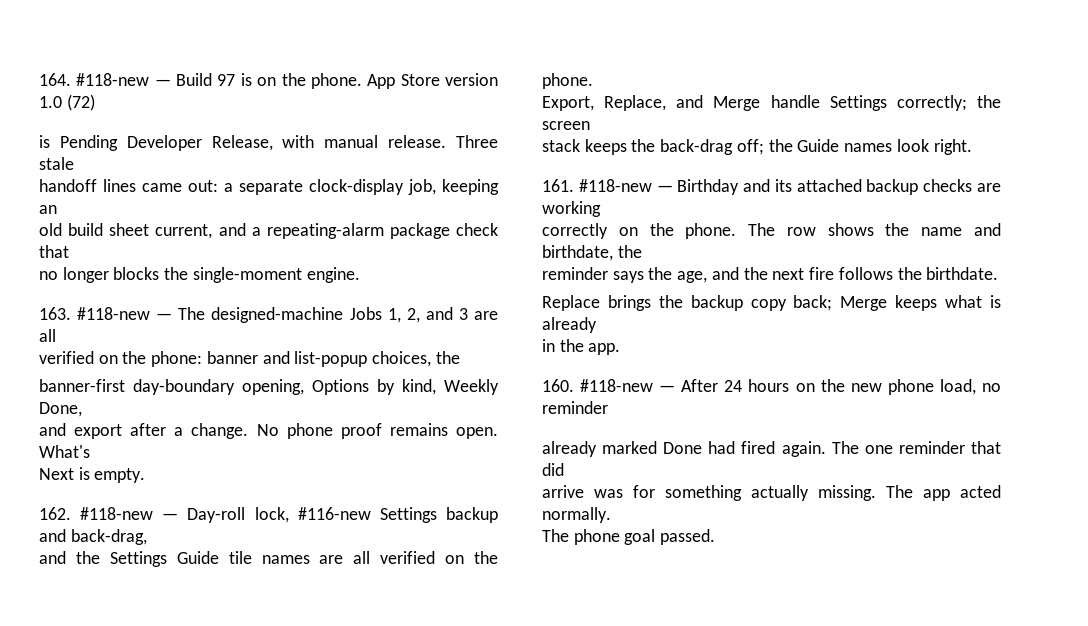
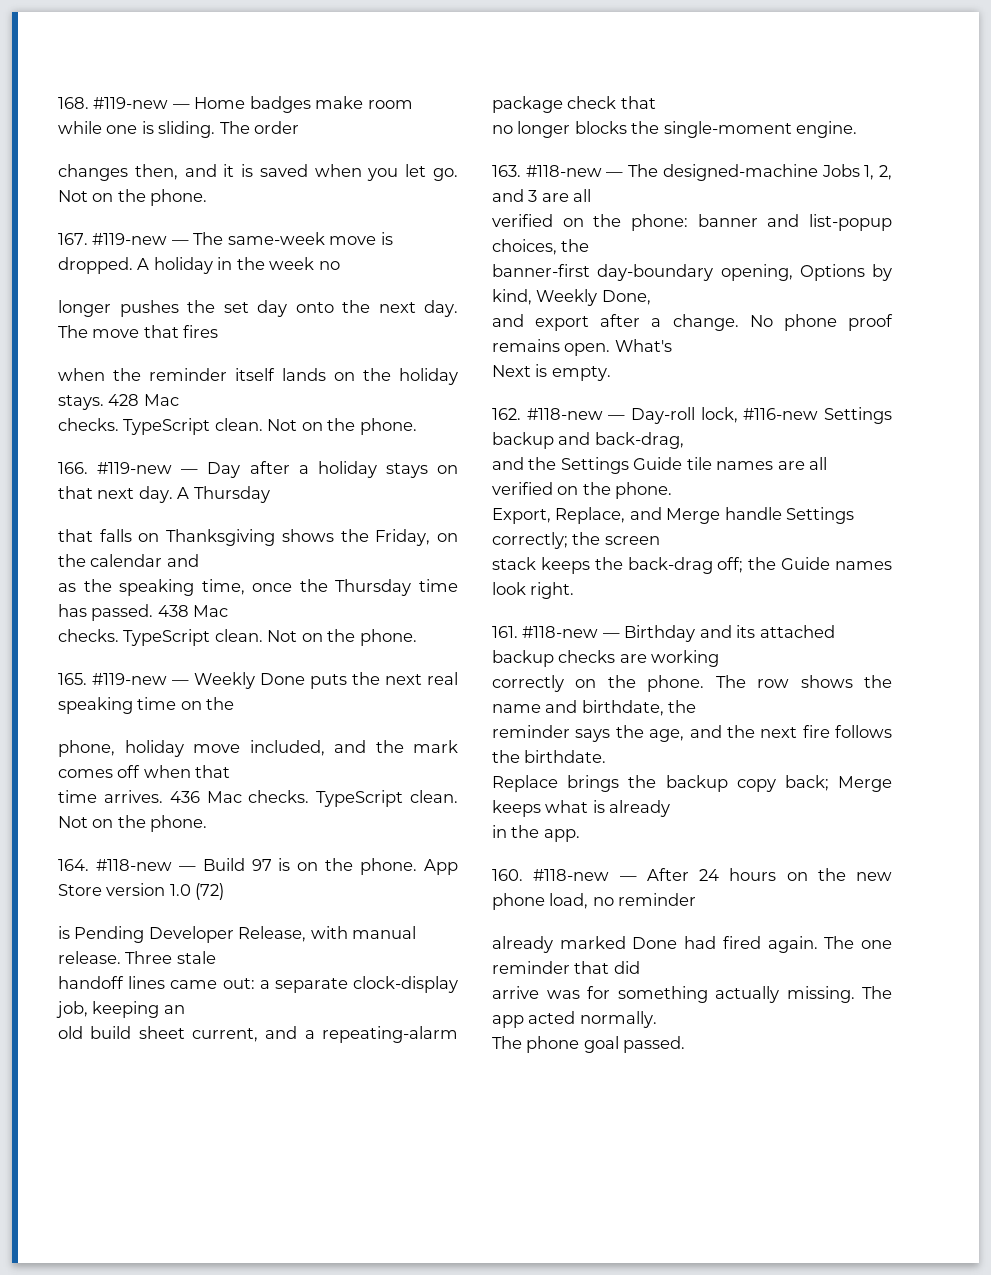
(39, 79) none -> [58,96,413,113] [58,121,300,138] [58,164,458,181] [58,189,208,206] [58,232,393,245] [58,257,340,274] [58,300,458,317] [58,325,219,338] [58,368,458,385] [58,394,179,410] [58,418,417,435] [58,461,458,478] [58,486,270,503] [58,529,459,546] [58,554,199,567] [58,579,458,596] [58,604,229,621] [58,629,417,646] [58,672,458,689] [58,697,235,714] [58,740,458,757] [58,765,231,778] [58,790,458,807] [58,815,208,832] 168. #119-new — Home badges make room while one is sliding. The order // changes then, and it is saved when you let go. Not on the phone. // 167. #119-new — The same-week move is dropped. A holiday in the week no // longer pushes the set day onto the next day. The move that fires // when the reminder itself lands on the holiday stays. 428 Mac // checks. TypeScript clean. Not on the phone. // 166. #119-new — Day after a holiday stays on that next day. A Thursday // that falls on Thanksgiving shows the Friday, on the calendar and // as the speaking time, once the Thursday time has passed. 438 Mac // checks. TypeScript clean. Not on the phone. // 165. #119-new — Weekly Done puts the next real speaking time on the // phone, holiday move included, and the mark comes off when that // time arrives. 436 Mac checks. TypeScript clean. Not on the phone. //

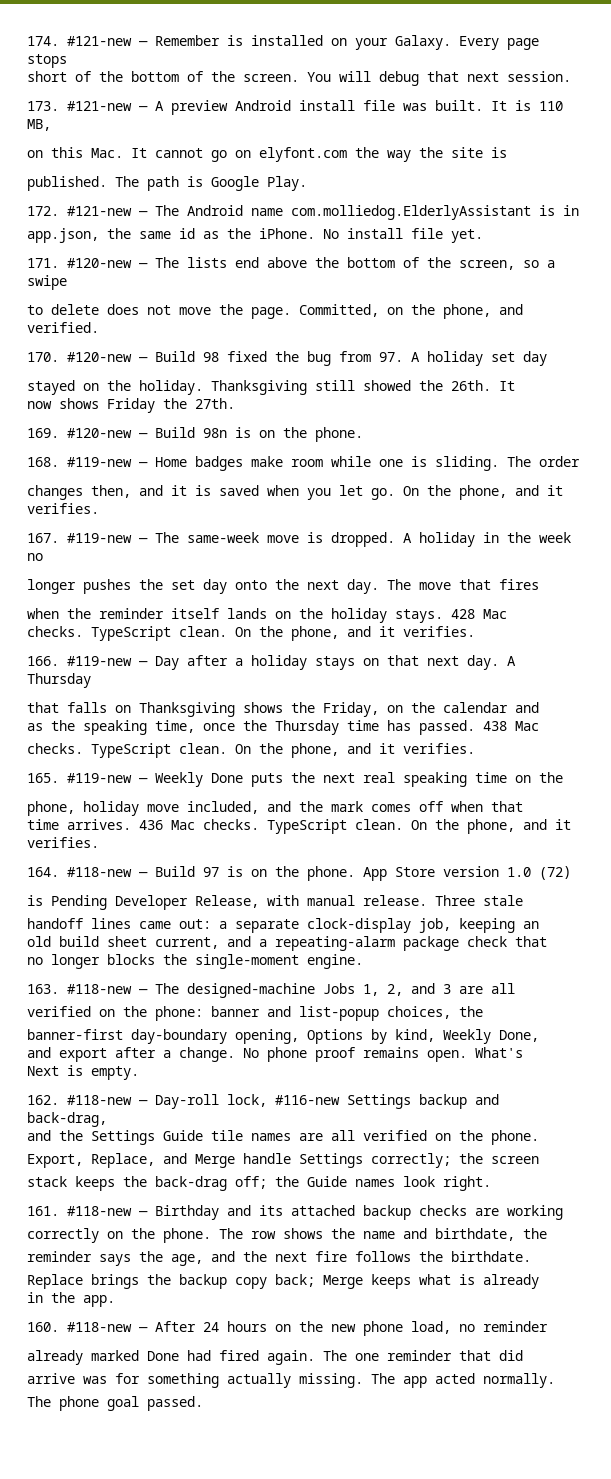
(58, 103) none -> [27,35,539,50] [27,54,67,68] [27,71,571,86] [27,100,563,115] [27,119,51,131] [27,147,507,162] [27,176,307,191] [27,205,579,220] [27,228,483,243] [27,257,555,270] [27,275,67,290] [27,304,523,319] [27,322,99,333] [27,351,547,366] [27,380,515,395] [27,398,235,413] [27,427,363,442] 174. #121-new — Remember is installed on your Galaxy. Every page stops // short of the bottom of the screen. You will debug that next session. // 173. #121-new — A preview Android install file was built. It is 110 MB, // on this Mac. It cannot go on elyfont.com the way the site is // published. The path is Google Play. // 172. #121-new — The Android name com.molliedog.ElderlyAssistant is in // app.json, the same id as the iPhone. No install file yet. // 171. #120-new — The lists end above the bottom of the screen, so a swipe // to delete does not move the page. Committed, on the phone, and verified. // 170. #120-new — Build 98 fixed the bug from 97. A holiday set day // stayed on the holiday. Thanksgiving still showed the 26th. It // now shows Friday the 27th. // 169. #120-new — Build 98n is on the phone. //
[58,189,208,206] Not on the phone. -> [403,485,563,500] [27,503,99,514] On the phone, and it verifies.
[267,418,417,435] Not on the phone. -> [235,626,475,641] On the phone, and it verifies.
[267,629,417,646] Not on the phone. -> [235,743,475,758] On the phone, and it verifies.
[58,815,208,832] Not on the phone. -> [411,819,571,834] [27,837,99,848] On the phone, and it verifies.

